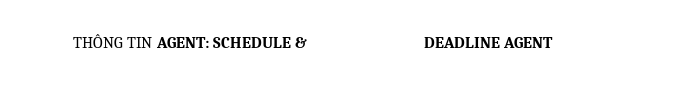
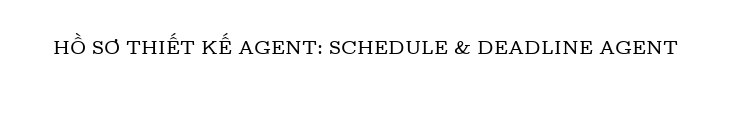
[72,34,153,48] THÔNG TIN -> [52,32,232,54] HỒ SƠ THIẾT KẾ

